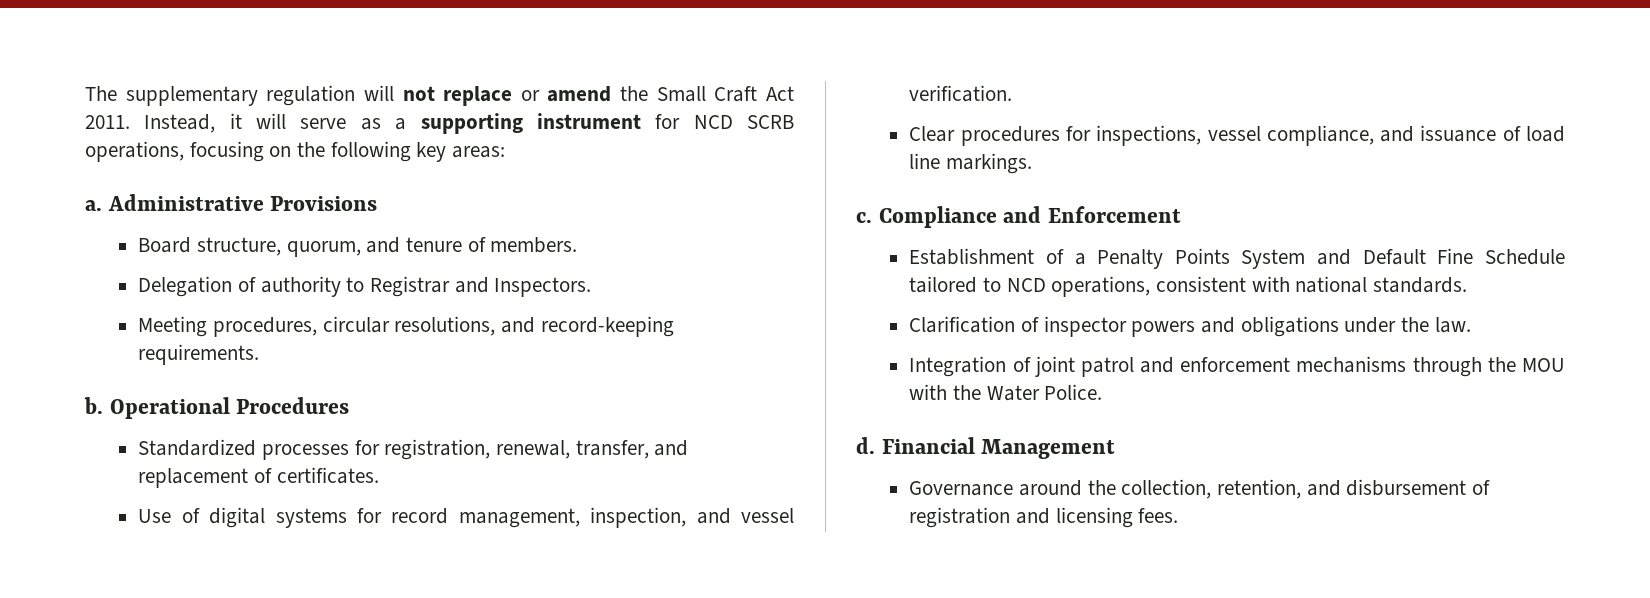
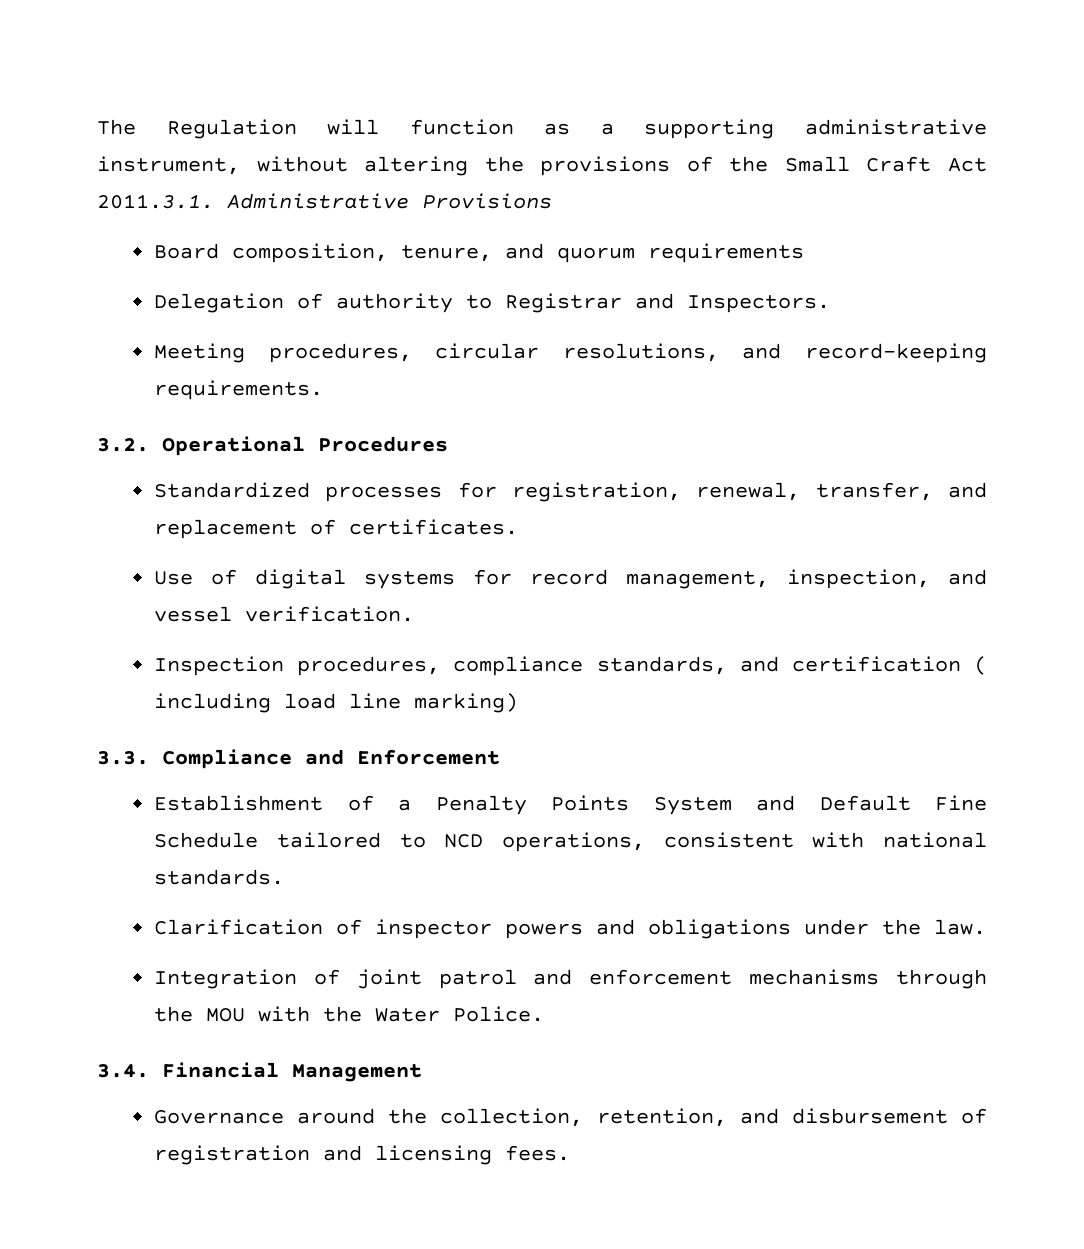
[125,85,794,106] [85,113,795,134] [85,141,506,162] [85,194,378,211] [138,237,578,257] supplementary regulation will not replace or amend the Small Craft Act 2011. Instead, it will serve as a supporting instrument for NCD SCRB operations, focusing on the following key areas: // a. Administrative Provisions // Board structure, quorum, and tenure of members. -> [166,119,987,139] [97,156,987,176] [97,193,552,209] [154,243,805,263] Regulation will function as a supporting administrative instrument, without altering the provisions of the Small Craft Act 2011.3.1. Administrative Provisions // Board composition, tenure, and quorum requirements
[84,397,103,414] b. -> [97,438,149,452] 3.2.
[909,125,1565,146] [909,153,1033,174] [856,212,872,223] Clear procedures for inspections, vessel compliance, and issuance of load line markings. // c. -> [154,656,987,676] [154,693,519,713] [97,751,149,765] Inspection procedures, compliance standards, and certification ( including load line marking) // 3.3.
[856,437,875,454] d. -> [97,1064,149,1078] 3.4.

